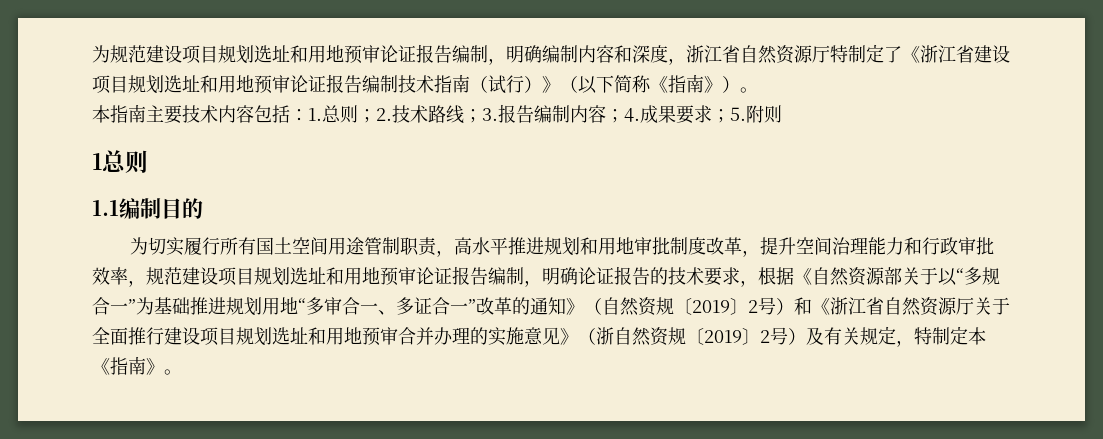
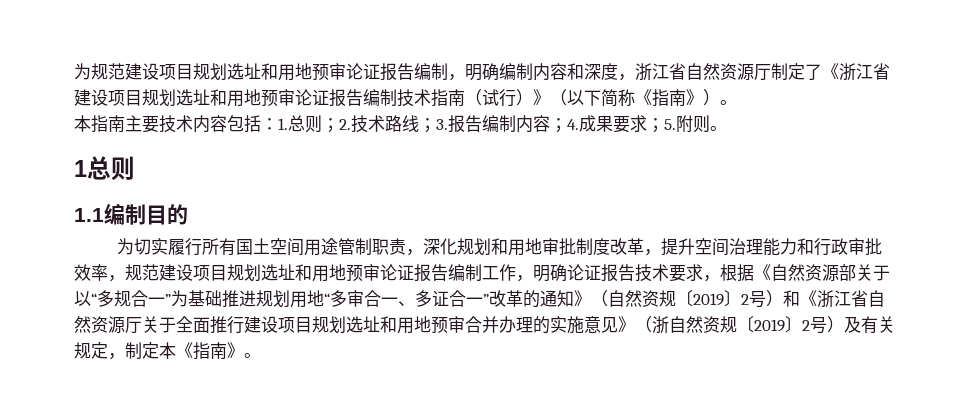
[830,45,848,63] 特 -> (771, 72) none
(782, 114) none -> [710,126,727,131] 。
[454,237,545,255] 高水平推进 -> [422,238,457,255] 深化
(524, 276) none -> [482,264,516,281] 工作
[650,267,668,285] 的 -> (635, 272) none
[914,327,932,345] 特 -> (125, 356) none

